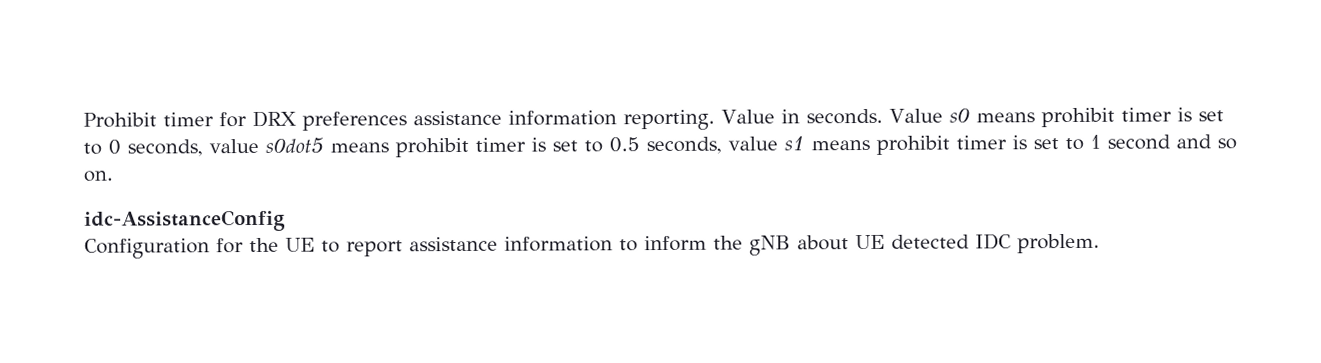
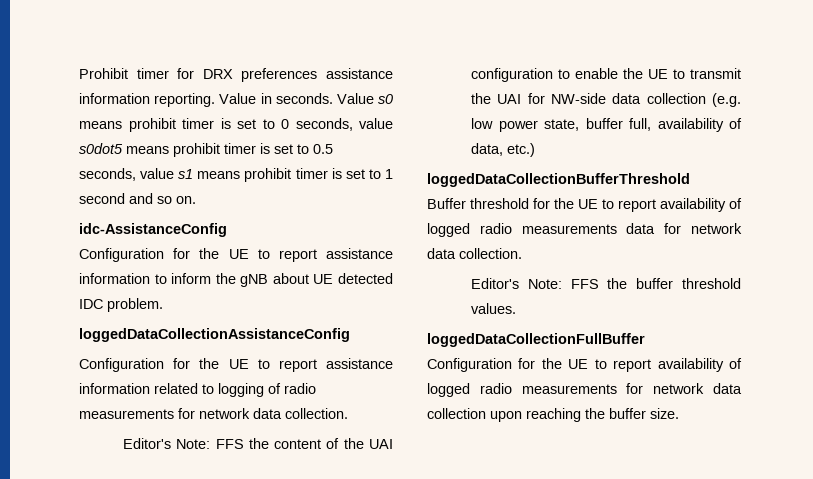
(1100, 243) none -> [79,328,350,342] [79,358,393,372] [79,383,316,397] [79,408,348,419] [123,438,393,449] [471,68,741,82] [471,93,741,107] [471,118,742,132] [471,143,536,157] [427,173,690,187] [427,198,742,212] [427,223,742,237] [427,248,522,259] [471,278,741,289] [471,303,517,314] [427,333,645,347] [427,358,742,372] [427,383,742,397] [427,408,679,422] // loggedDataCollectionAssistanceConfig // Configuration for the UE to report assistance information related to logging of radio measurements for network data collection. // Editor's Note: FFS the content of the UAI configuration to enable the UE to transmit the UAI for NW-side data collection (e.g. low power state, buffer full, availability of data, etc.) // loggedDataCollectionBufferThreshold // Buffer threshold for the UE to report availability of logged radio measurements data for network data collection. // Editor's Note: FFS the buffer threshold values. // loggedDataCollectionFullBuffer // Configuration for the UE to report availability of logged radio measurements for network data collection upon reaching the buffer size.

